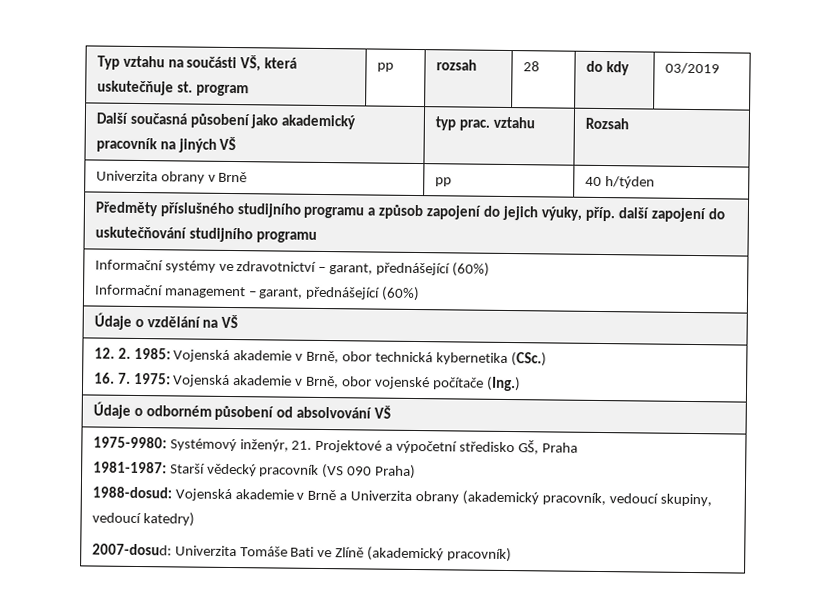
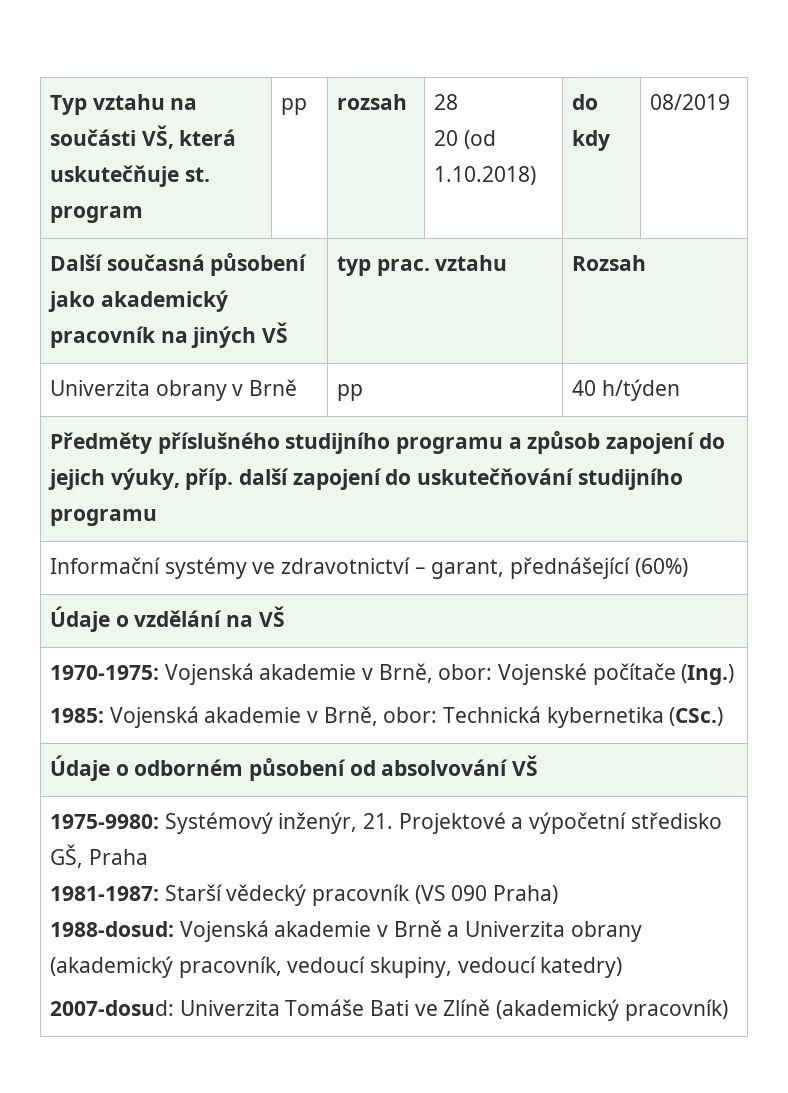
(540, 66) none -> [433,130,496,149] [433,166,536,185] // 20 (od 1.10.2018)
[664,62,720,75] 03/2019 -> [649,94,730,110] 08/2019
[94,284,421,302] // Informační management – garant, přednášející (60%) -> (688, 567) none
[93,347,131,359] 12. 2. -> [49,663,735,685] 1970-1975: Vojenská akademie v Brně, obor: Vojenské počítače (Ing.) //
[342,351,434,363] obor technická -> [383,706,541,723] obor: Technická
[93,372,521,392] // 16. 7. 1975: Vojenská akademie v Brně, obor vojenské počítače (Ing.) -> (724, 716) none

